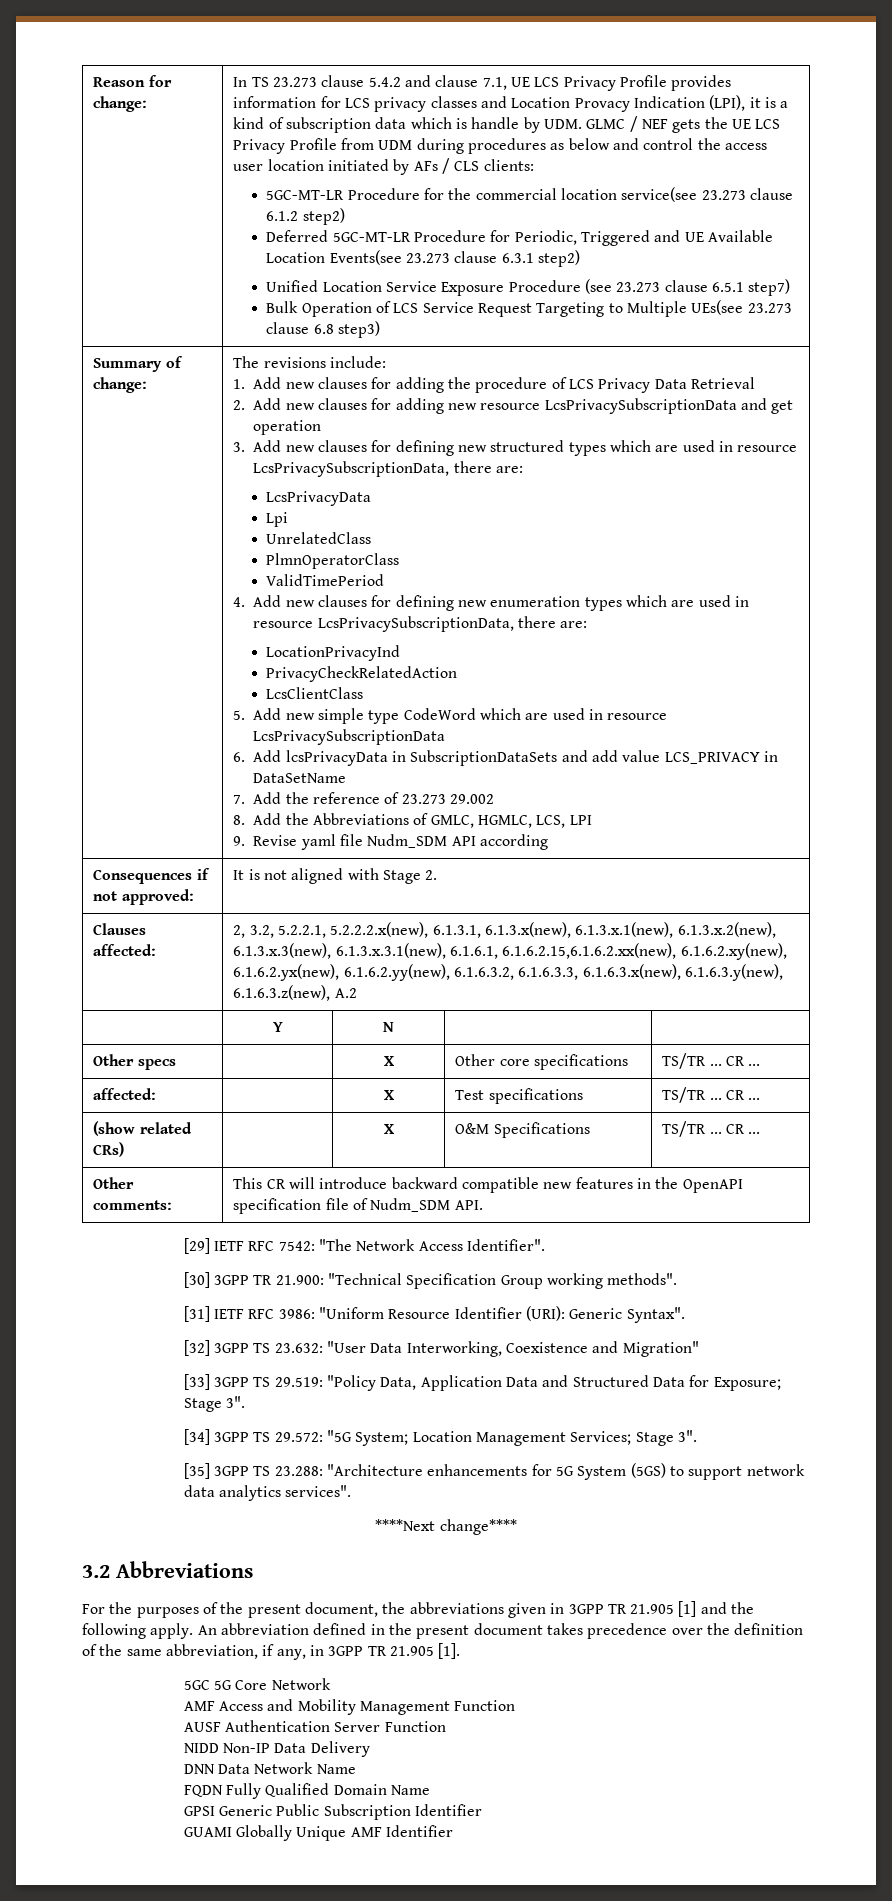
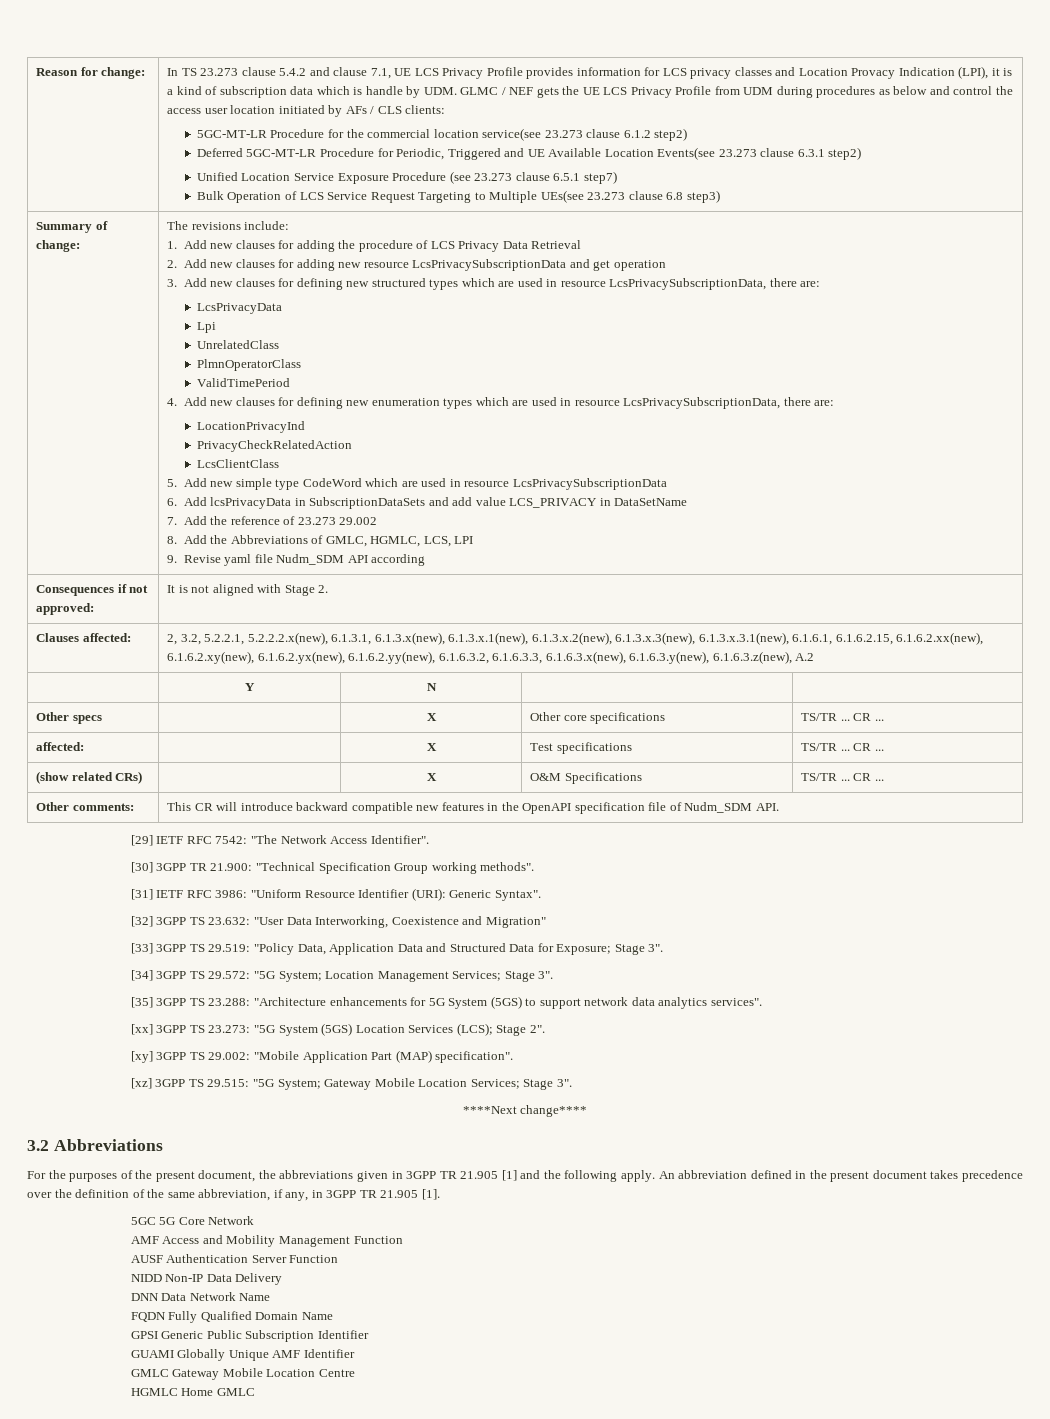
[502,943,677,959] 6.1.6.2.15,6.1.6.2.xx(new), -> [835,632,984,645] 6.1.6.2.15, 6.1.6.2.xx(new),
(352, 1491) none -> [130,1023,545,1036] [130,1050,514,1063] [130,1078,572,1090] // [xx] 3GPP TS 23.273: "5G System (5GS) Location Services (LCS); Stage 2". // [xy] 3GPP TS 29.002: "Mobile Application Part (MAP) specification". // [xz] 3GPP TS 29.515: "5G System; Gateway Mobile Location Services; Stage 3".
(453, 1831) none -> [130,1368,355,1380] [130,1388,255,1396] // GMLC Gateway Mobile Location Centre // HGMLC Home GMLC

